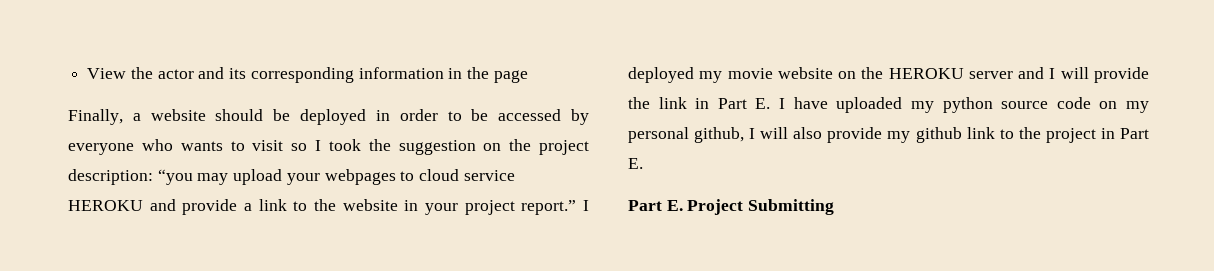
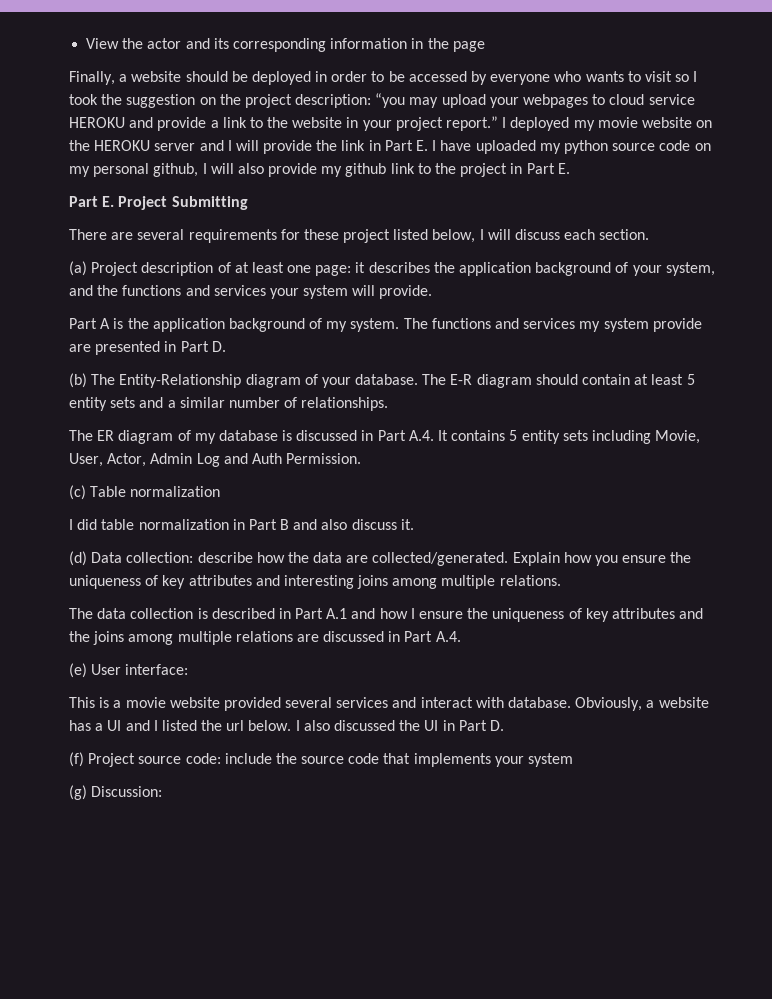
(835, 207) none -> [69,229,650,243] [69,261,715,276] [69,285,433,299] [69,318,702,332] [69,341,226,355] [69,373,695,388] [69,397,389,411] [69,430,701,444] [69,453,362,467] [69,485,221,500] [69,519,414,530] [69,551,692,566] [69,575,561,589] [69,608,704,622] [69,631,461,645] [69,663,189,678] [69,697,709,711] [69,720,504,731] [69,752,574,767] [69,785,163,800] // There are several requirements for these project listed below, I will discuss each section. // (a) Project description of at least one page: it describes the application background of your system, and the functions and services your system will provide. // Part A is the application background of my system. The functions and services my system provide are presented in Part D. // (b) The Entity-Relationship diagram of your database. The E-R diagram should contain at least 5 entity sets and a similar number of relationships. // The ER diagram of my database is discussed in Part A.4. It contains 5 entity sets including Movie, User, Actor, Admin Log and Auth Permission. // (c) Table normalization // I did table normalization in Part B and also discuss it. // (d) Data collection: describe how the data are collected/generated. Explain how you ensure the uniqueness of key attributes and interesting joins among multiple relations. // The data collection is described in Part A.1 and how I ensure the uniqueness of key attributes and the joins among multiple relations are discussed in Part A.4. // (e) User interface: // This is a movie website provided several services and interact with database. Obviously, a website has a UI and I listed the url below. I also discussed the UI in Part D. // (f) Project source code: include the source code that implements your system // (g) Discussion:

